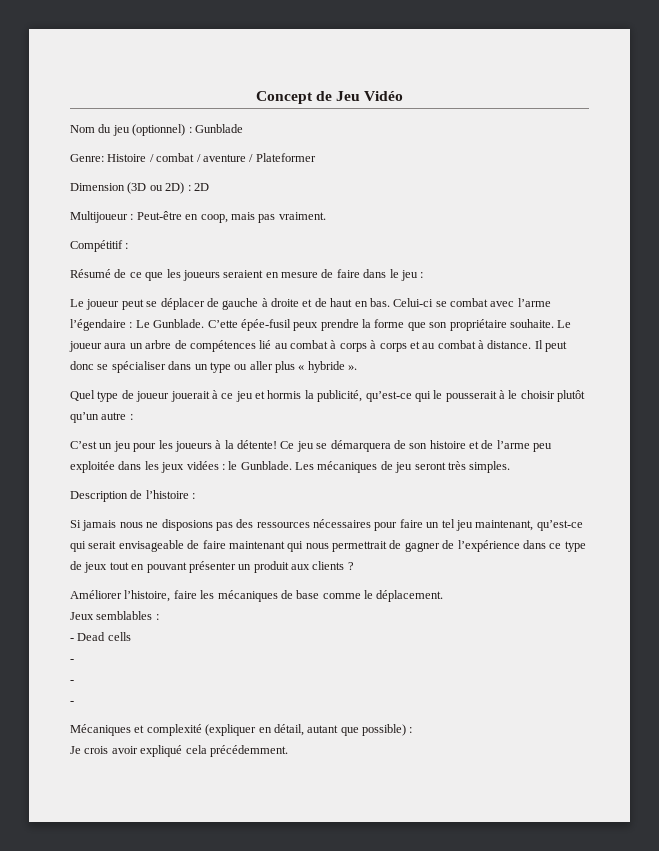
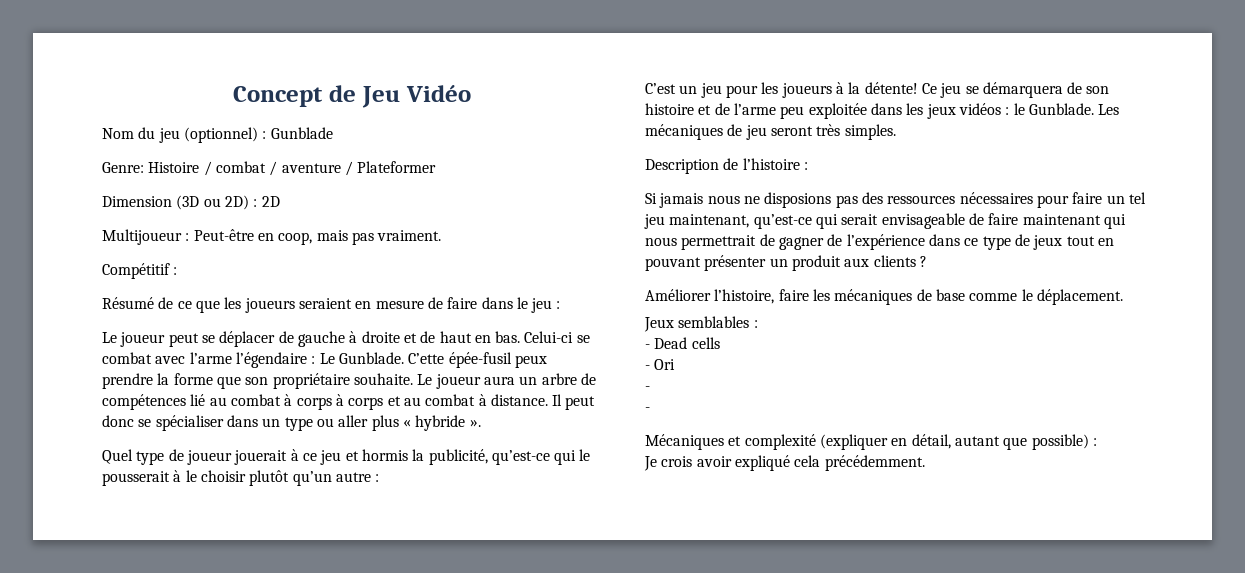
[186,461,219,470] vidées -> [958,103,1001,115] vidéos
(74, 660) none -> [654,359,676,370] Ori

